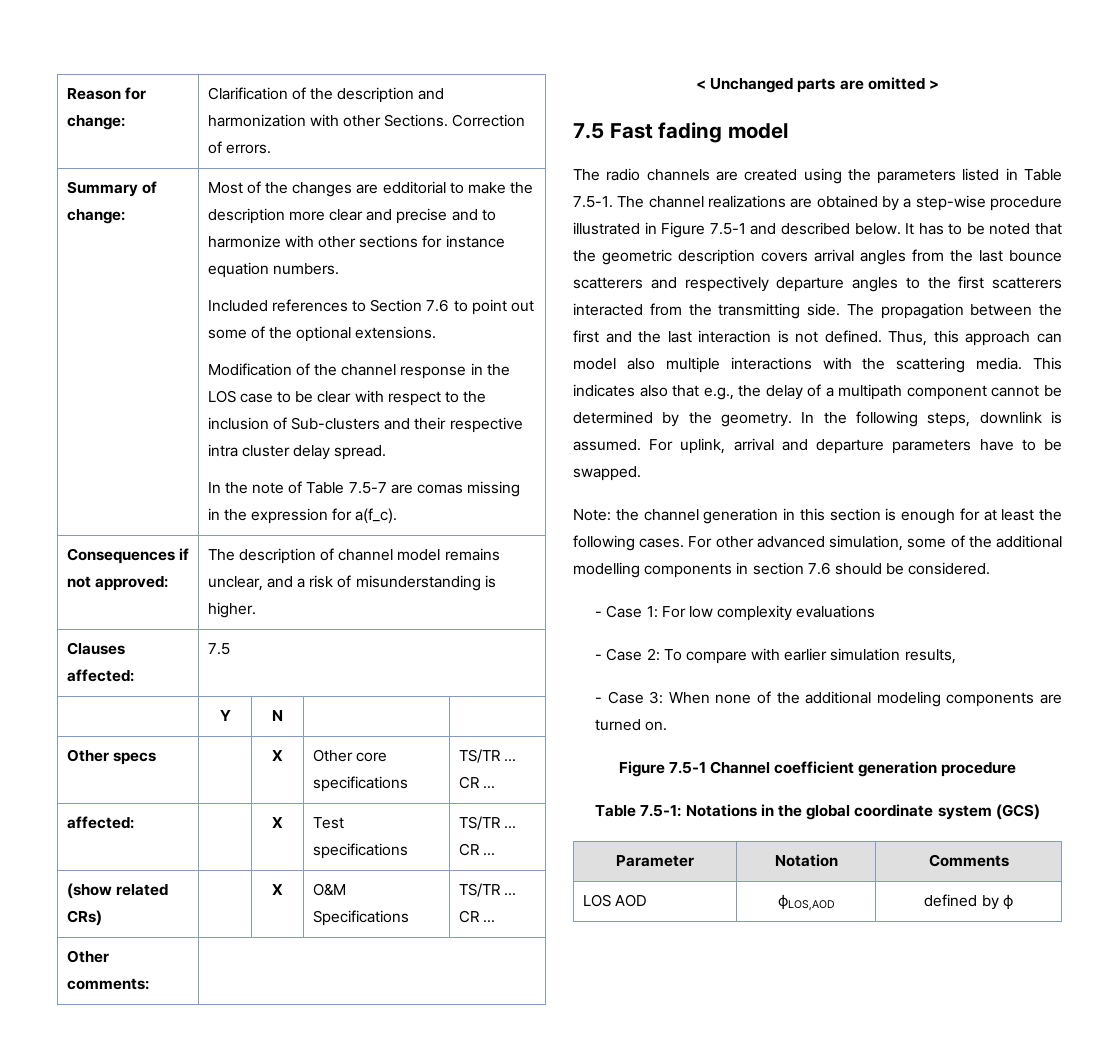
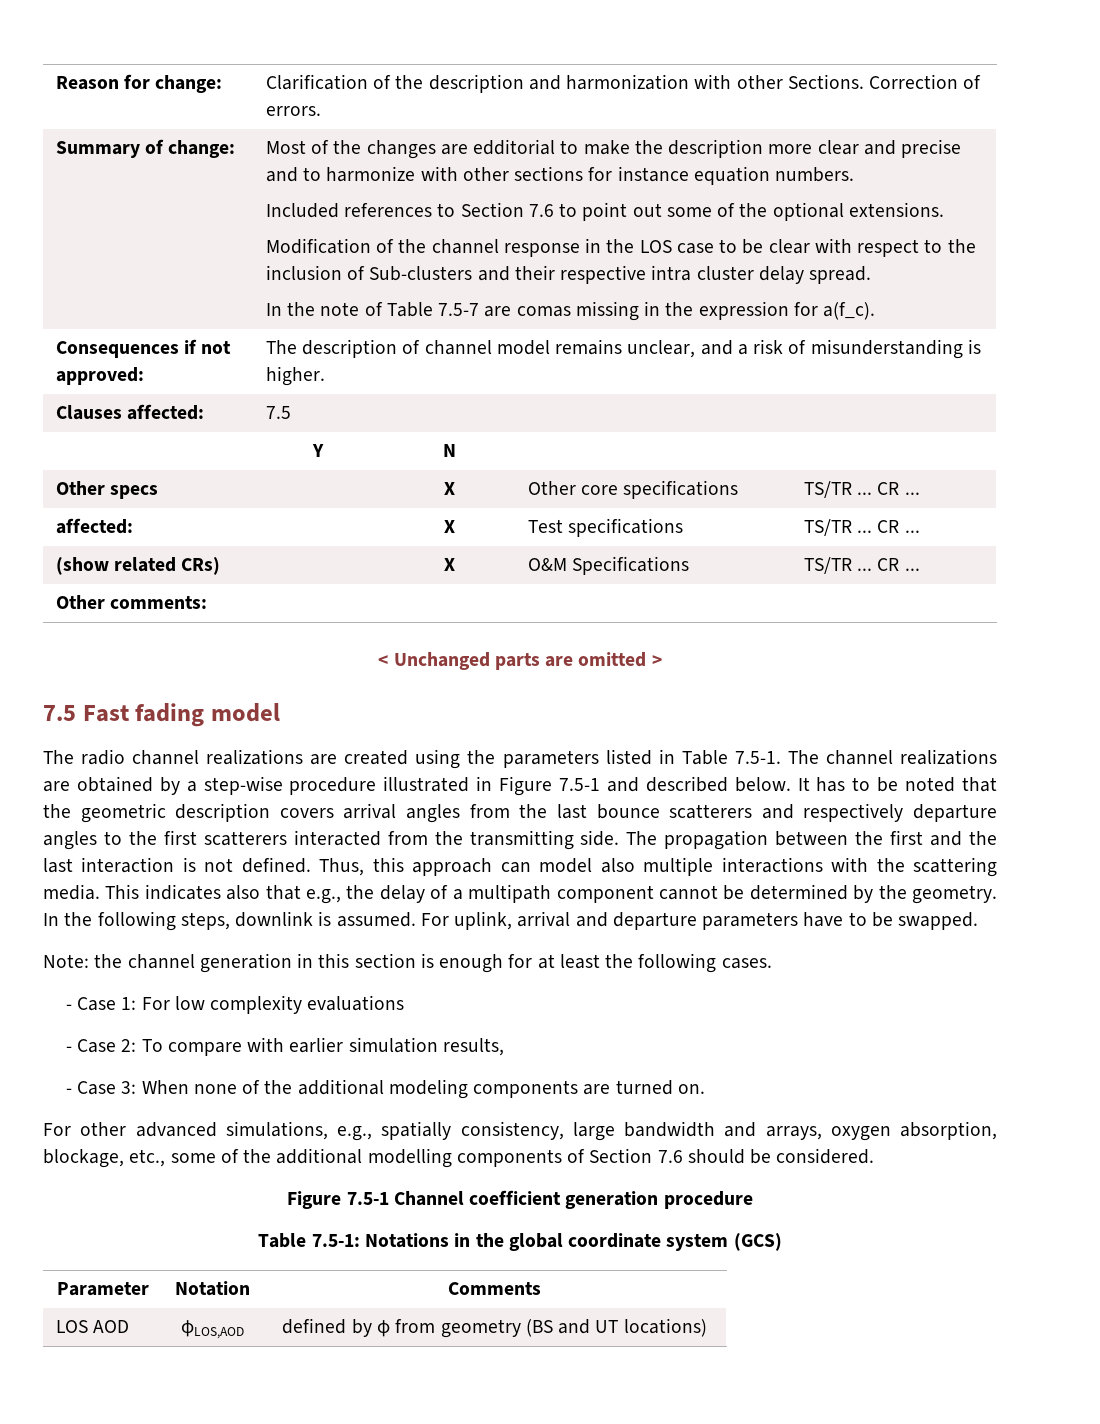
[646,169,710,181] channels -> [132,749,304,765] channel realizations
[688,535,1062,551] [573,562,991,578] For other advanced simulation, some of the additional modelling components in section 7.6 should be considered. -> (772, 963) none
(668, 726) none -> [43,1121,997,1141] [43,1148,875,1168] // For other advanced simulations, e.g., spatially consistency, large bandwidth and arrays, oxygen absorption, blockage, etc., some of the additional modelling components of Section 7.6 should be considered.
(1013, 902) none -> [395,1318,707,1338] from geometry (BS and UT locations)

